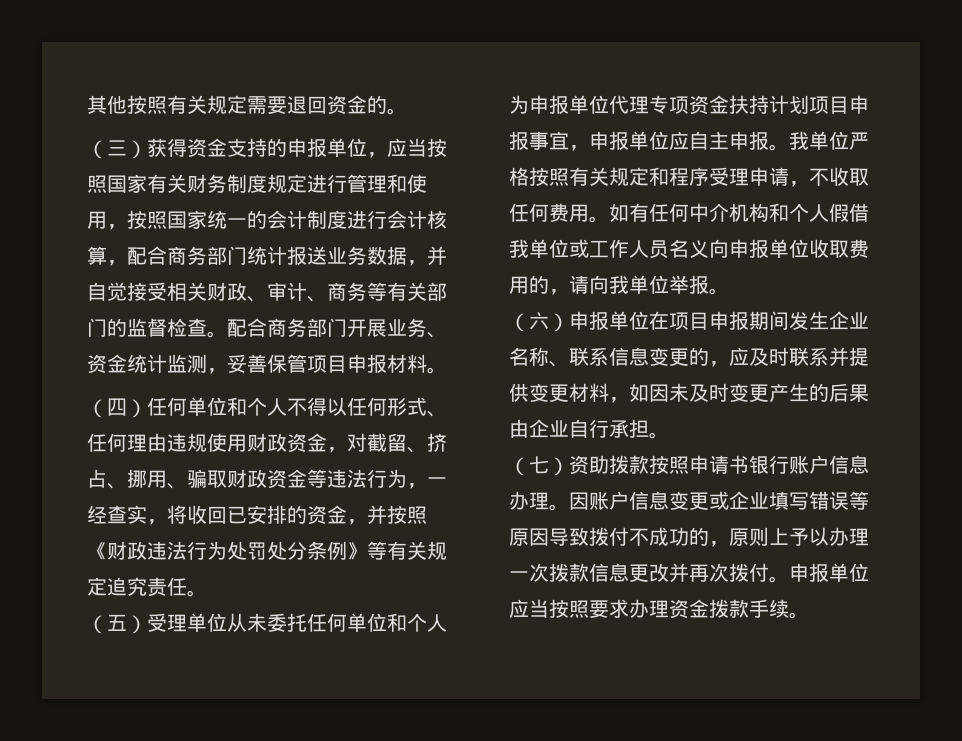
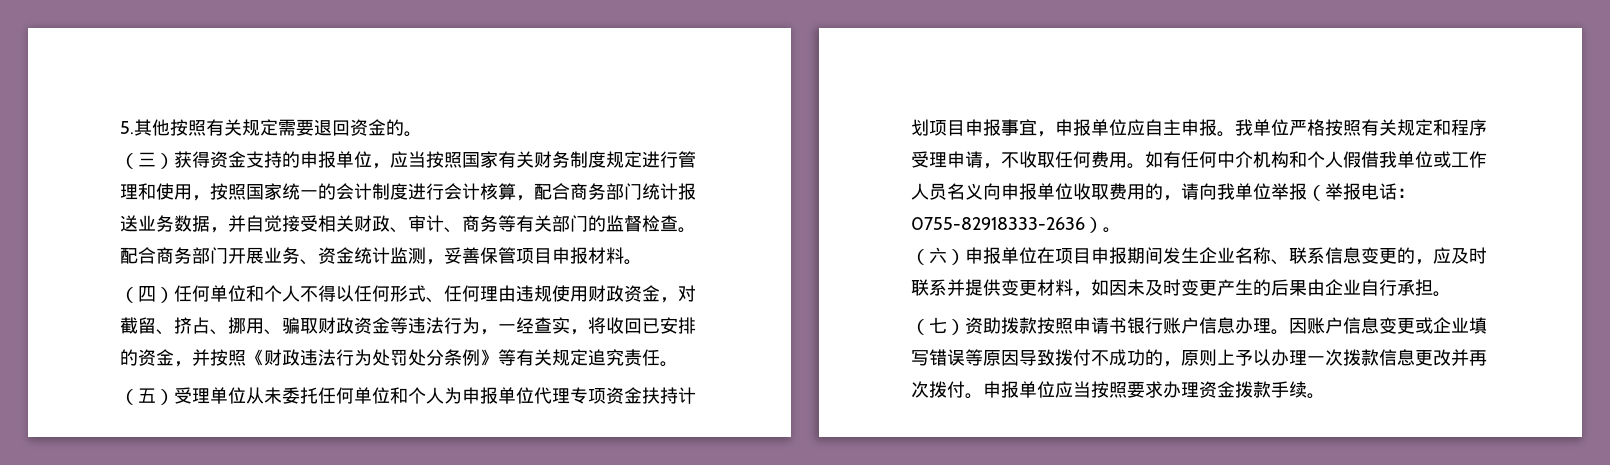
(87, 104) none -> [120,121,134,134] 5.
(709, 284) none -> [1307,183,1415,201] [911,217,1103,233] （举报电话：0755-82918333-2636）

